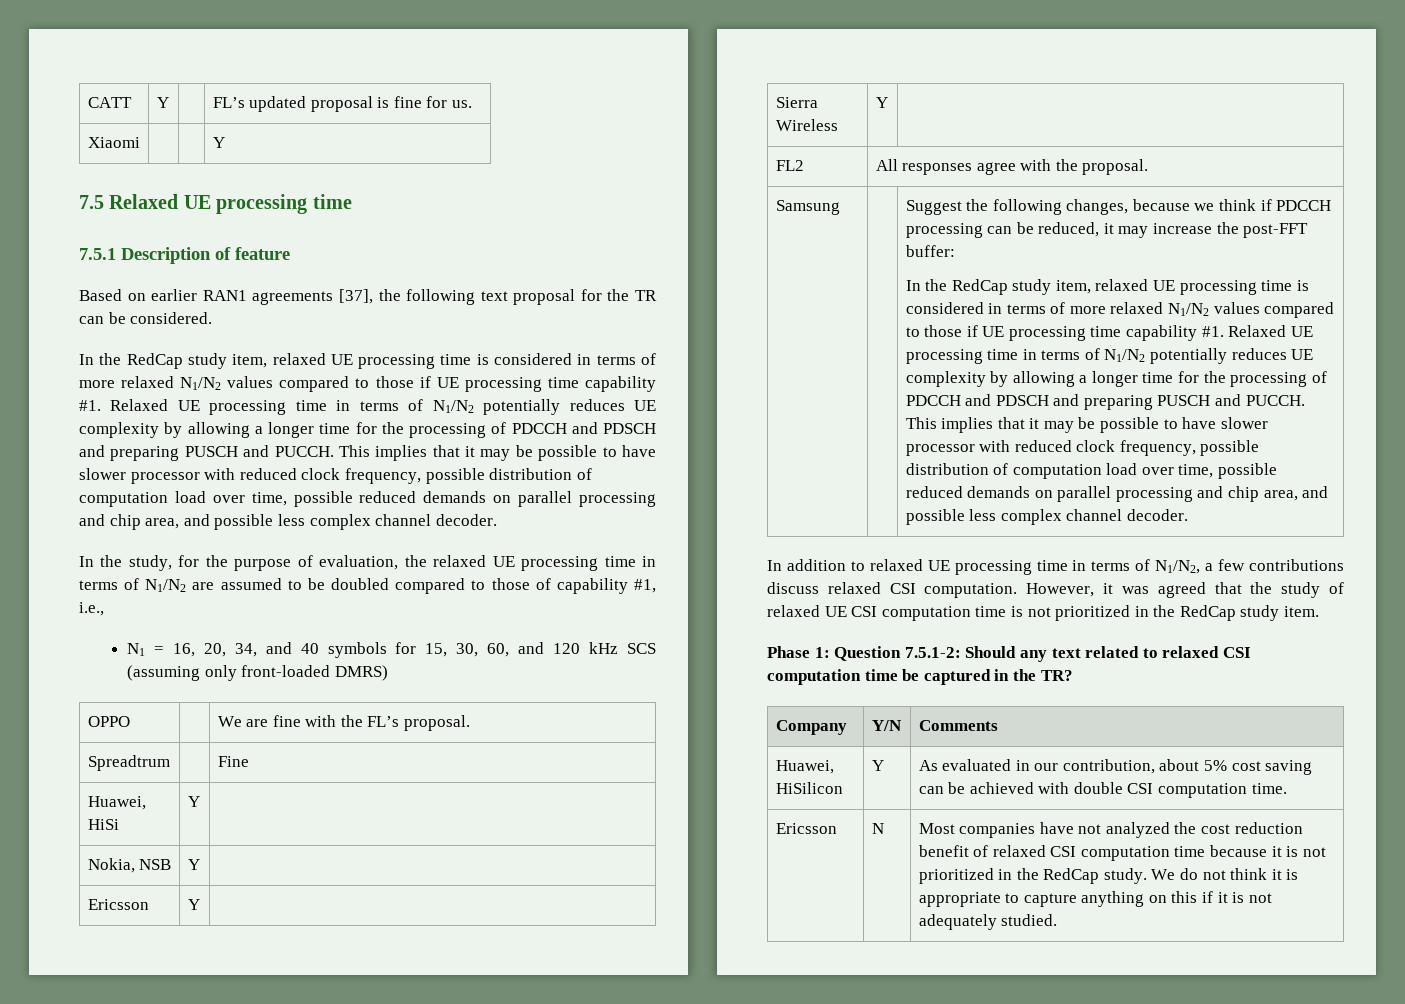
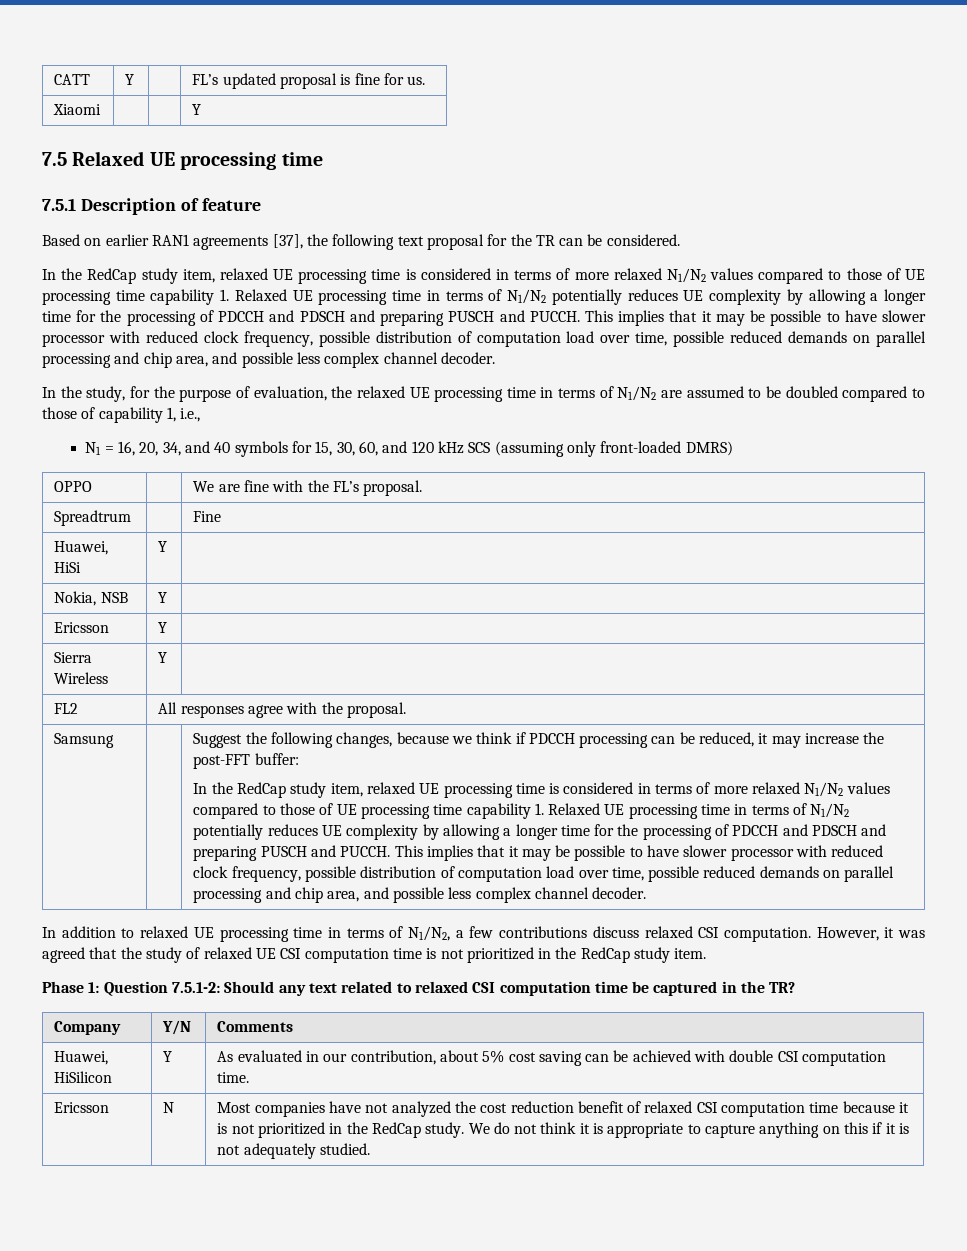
[419,376,656,392] [79,400,101,411] if UE processing time capability #1. -> [886,268,925,280] [42,289,230,305] of UE processing time capability 1.
[634,579,656,593] #1, -> [166,407,176,422] 1,
[966,325,1224,341] if UE processing time capability #1. -> [319,803,544,819] of UE processing time capability 1.

